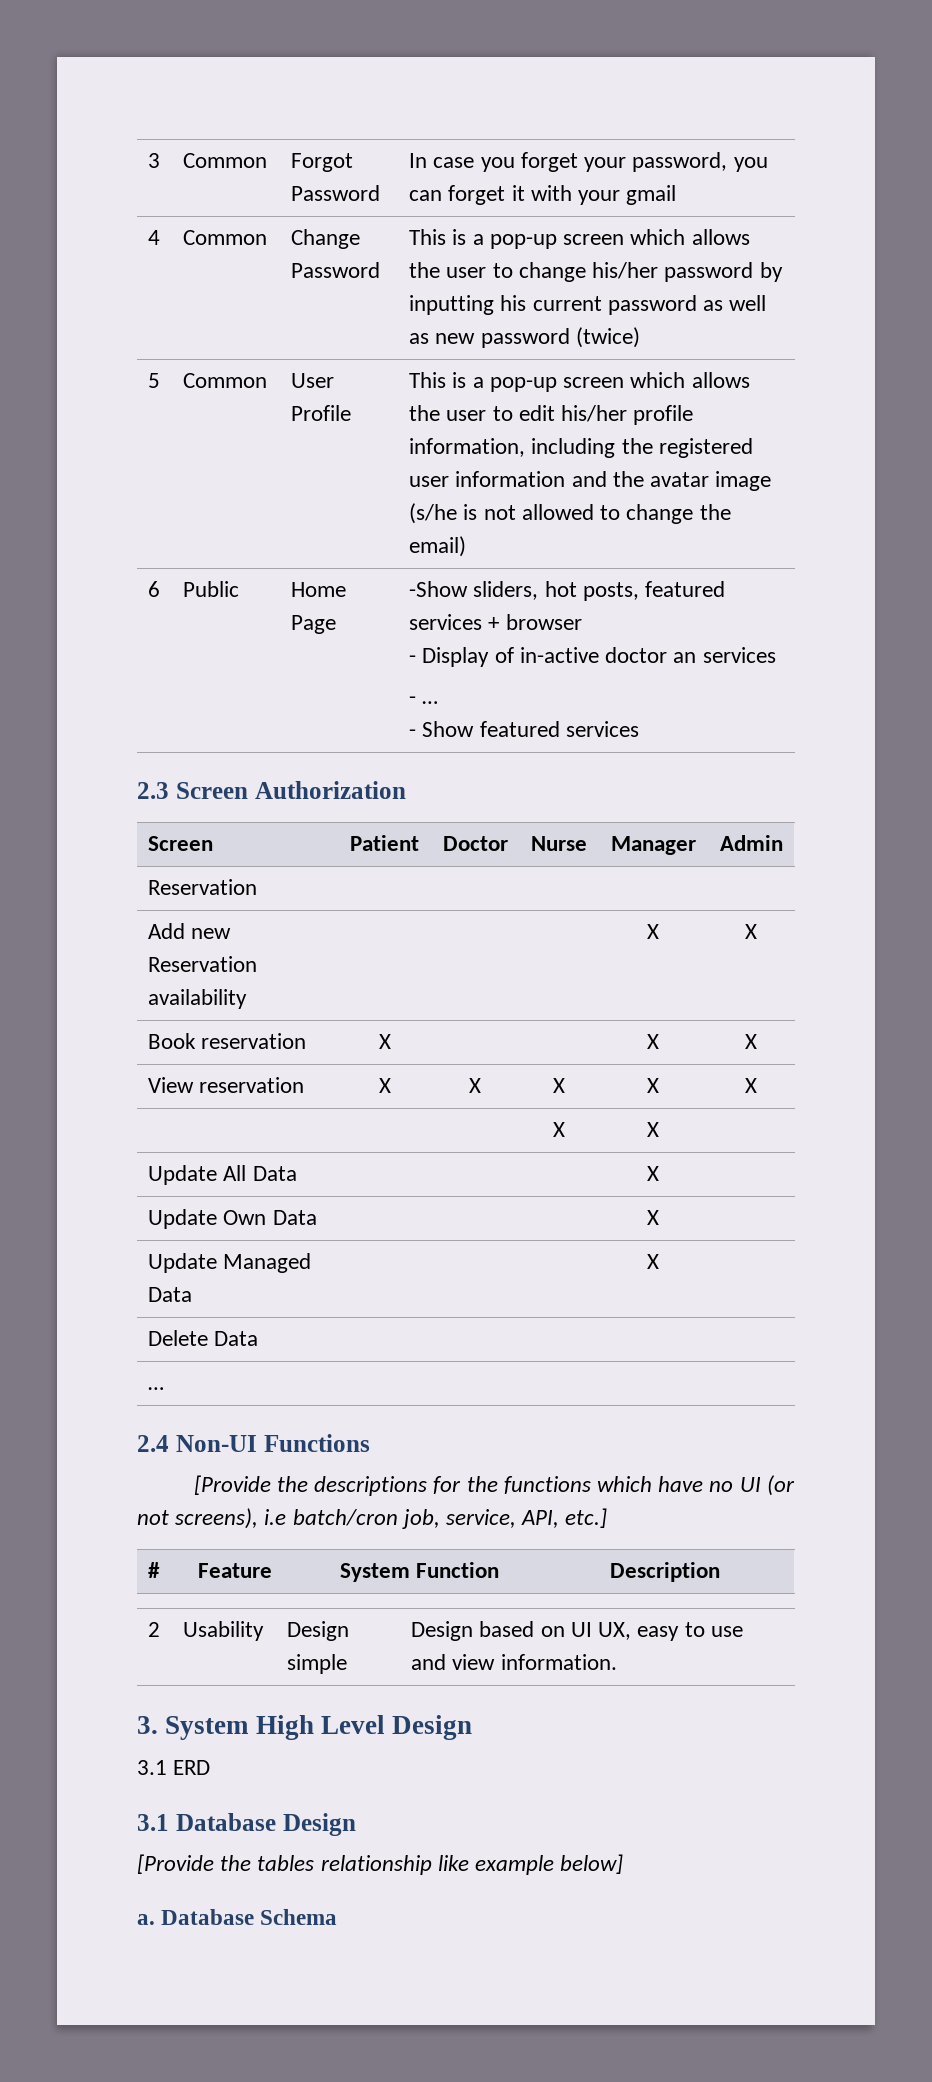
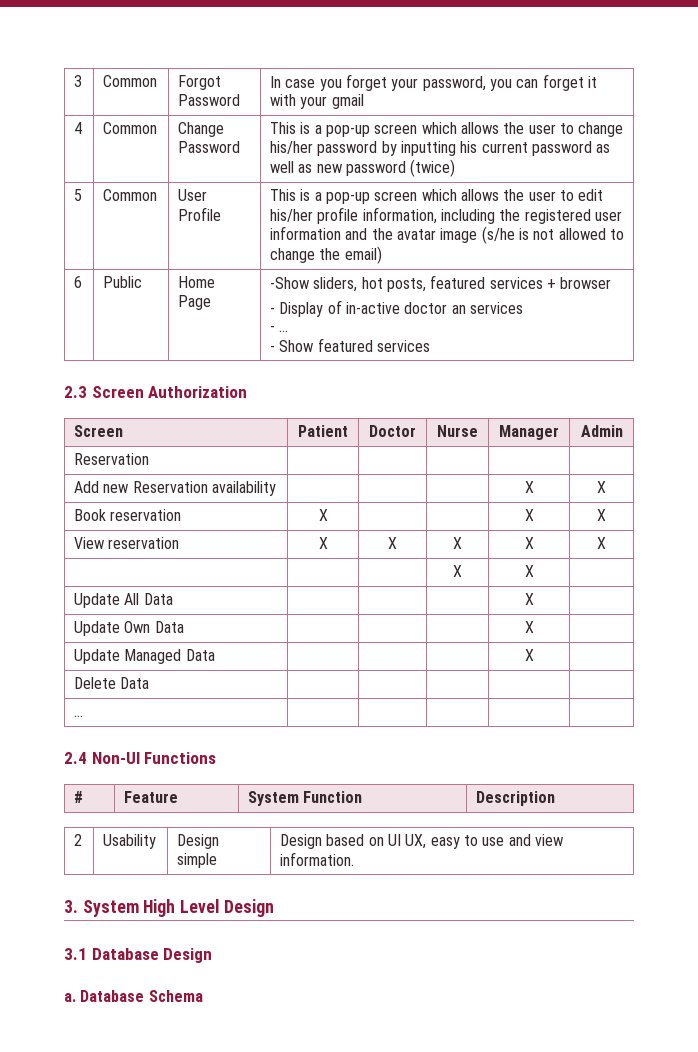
[193,1475,795,1496] [137,1508,608,1529] // [Provide the descriptions for the functions which have no UI (or not screens), i.e batch/cron job, service, API, etc.] -> (217, 758) none
[137,1760,211,1775] // 3.1 ERD -> (274, 908) none
[137,1854,624,1875] // [Provide the tables relationship like example below] -> (213, 955) none

